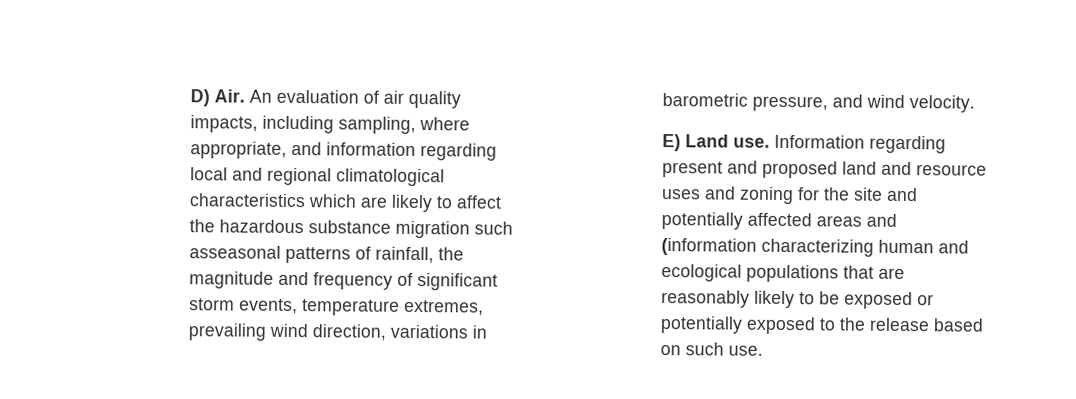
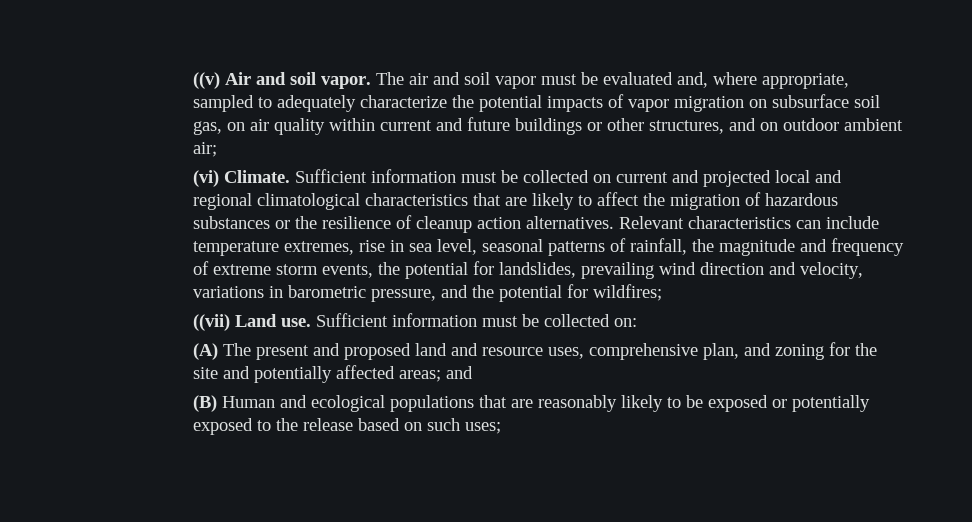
[189,89,461,109] [189,115,470,134] [189,141,497,161] D) Air. An evaluation of air quality impacts, including sampling, where appropriate, and information regarding -> [193,72,850,89] [193,94,881,112] [193,117,904,135] [193,142,218,157] [193,169,772,187] ((v) Air and soil vapor. The air and soil vapor must be evaluated and, where appropriate, sampled to adequately characterize the potential impacts of vapor migration on subsurface soil gas, on air quality within current and future buildings or other structures, and on outdoor ambient air; // (vi) Climate. Sufficient information must be collected on current and projected
[307,194,357,208] which -> [473,193,502,206] that
[218,219,513,239] [188,245,281,259] hazardous substance migration such asseasonal -> [670,192,839,210] [193,215,880,233] [193,239,544,256] migration of hazardous substances or the resilience of cleanup action alternatives. Relevant characteristics can include temperature extremes, rise in sea level, seasonal
[416,273,498,291] significant -> [213,264,272,275] extreme
[301,299,484,316] [187,323,386,341] temperature extremes, prevailing wind direction, -> [378,261,864,279] the potential for landslides, prevailing wind direction and velocity,
[865,94,975,113] [661,134,946,154] wind velocity. // E) Land use. Information regarding -> [472,284,663,302] [193,313,638,331] [193,343,252,360] the potential for wildfires; // ((vii) Land use. Sufficient information must be collected on: // (A) The
[661,189,701,200] uses -> [548,343,740,360] uses, comprehensive plan,
[815,213,897,227] [660,238,934,257] areas and (information characterizing human -> [399,366,474,382] [193,395,276,412] areas; and // (B) Human
[727,345,763,356] use. -> [465,422,502,434] uses;

